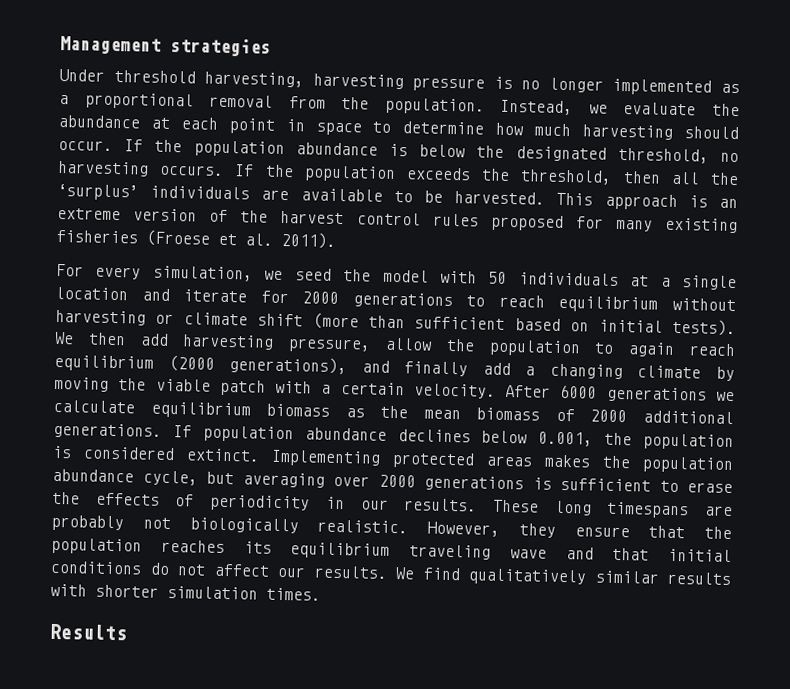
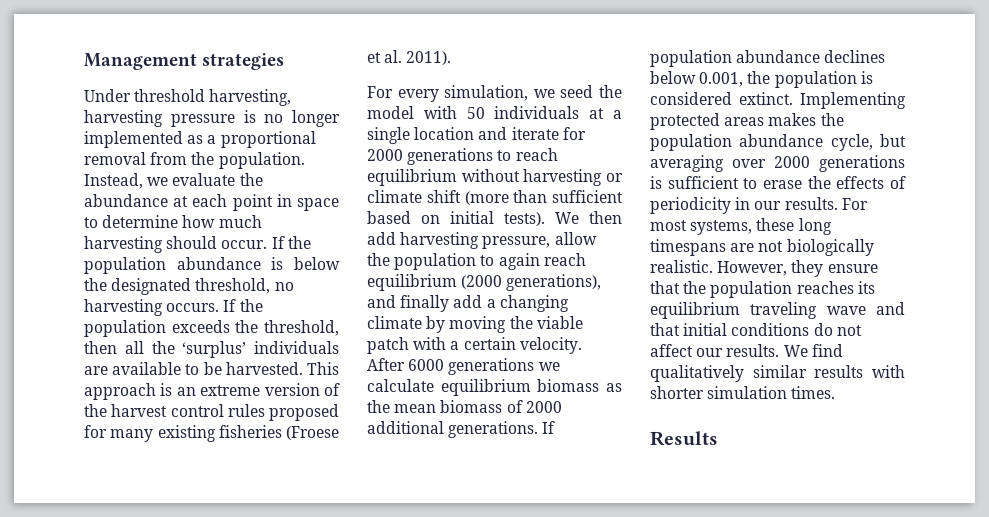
[492,499,539,513] These -> [841,198,868,210] [650,218,795,235] For most systems, these
[51,514,124,532] probably -> (755, 247) none

